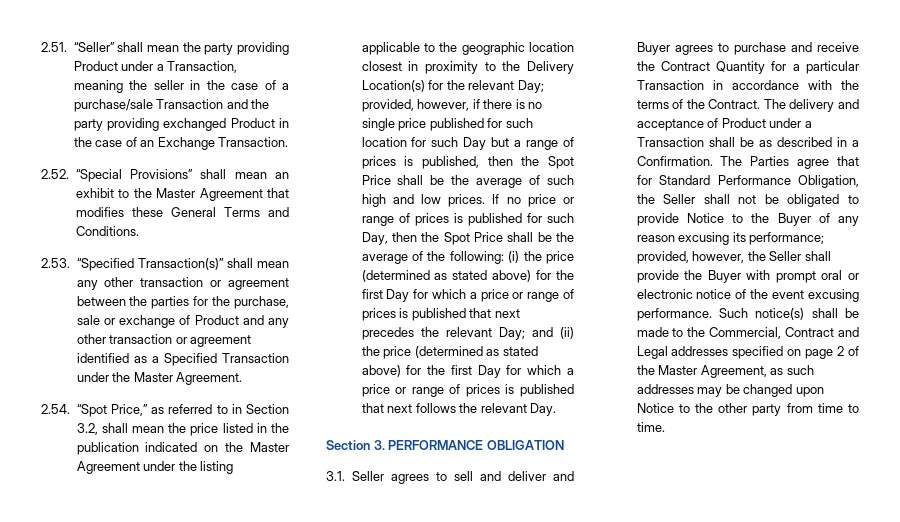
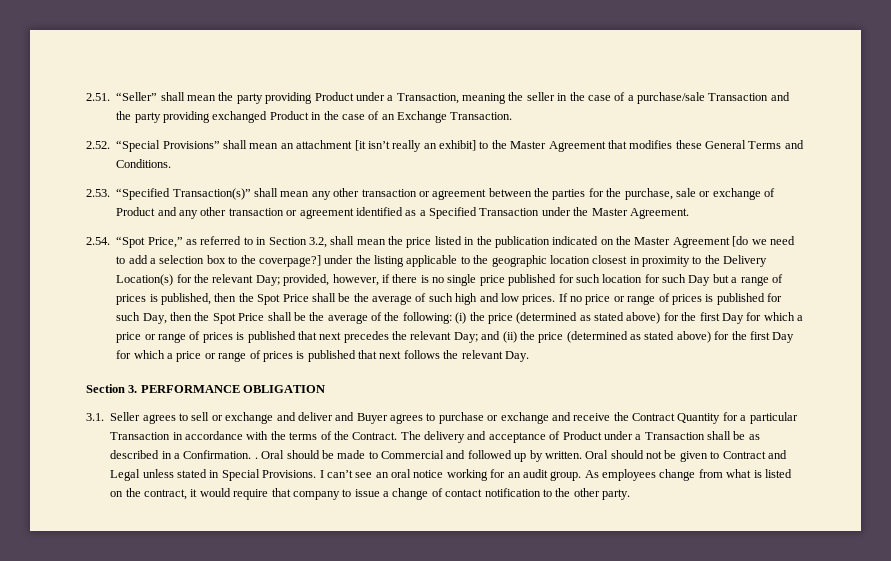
[75,188,114,198] exhibit -> [296,140,476,152] attachment [it isn’t really an exhibit]
(140, 467) none -> [732,236,795,247] [116,255,321,267] [do we need to add a selection box to the coverpage?]
(473, 476) none -> [211,412,274,424] or exchange
(786, 48) none -> [487,412,549,424] or exchange
[720,156,859,169] [636,175,859,188] [636,194,859,207] [636,213,859,226] [636,232,825,245] [636,251,831,264] [636,270,859,283] [636,289,859,302] [636,308,859,321] [636,327,859,339] [636,346,859,359] [636,365,814,378] [636,384,824,397] [636,403,859,416] [636,422,665,432] The Parties agree that for Standard Performance Obligation, the Seller shall not be obligated to provide Notice to the Buyer of any reason excusing its performance; provided, however, the Seller shall provide the Buyer with prompt oral or electronic notice of the event excusing performance. Such notice(s) shall be made to the Commercial, Contract and Legal addresses specified on page 2 of the Master Agreement, as such addresses may be changed upon Notice to the other party from time to time. -> [254,450,787,462] [110,469,792,481] [110,488,630,500] . Oral should be made to Commercial and followed up by written. Oral should not be given to Contract and Legal unless stated in Special Provisions. I can’t see an oral notice working for an audit group. As employees change from what is listed on the contract, it would require that company to issue a change of contact notification to the other party.

